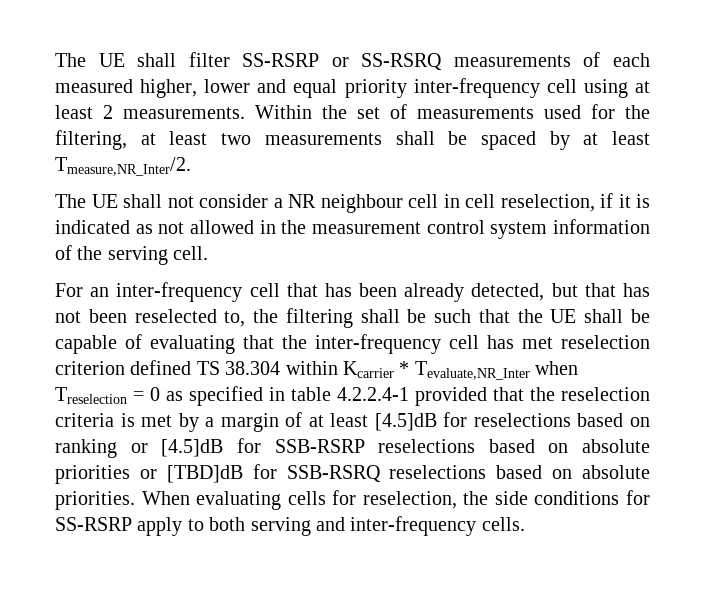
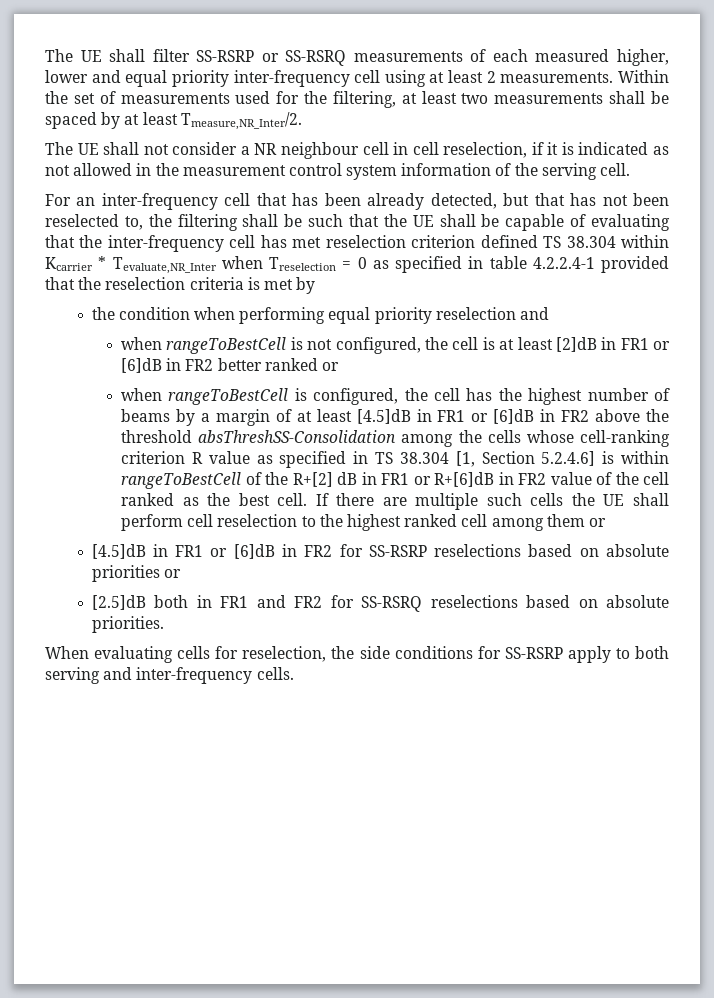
(199, 422) none -> [91,307,549,324] [121,337,670,354] [121,358,340,373] [121,388,670,405] [121,409,196,426] // the condition when performing equal priority reselection and // when rangeToBestCell is not configured, the cell is at least [2]dB in FR1 or [6]dB in FR2 better ranked or // when rangeToBestCell is configured, the cell has the highest number of beams by
[443,412,650,427] [55,438,365,458] for reselections based on ranking or [4.5]dB for SSB-RSRP -> [416,409,669,424] [121,430,670,447] [121,451,669,468] [121,472,669,489] [121,493,669,510] [121,514,606,531] [91,544,427,559] in FR1 or [6]dB in FR2 above the threshold absThreshSS-Consolidation among the cells whose cell-ranking criterion R value as specified in TS 38.304 [1, Section 5.2.4.6] is within rangeToBestCell of the R+[2] dB in FR1 or R+[6]dB in FR2 value of the cell ranked as the best cell. If there are multiple such cells the UE shall perform cell reselection to the highest ranked cell among them or // [4.5]dB in FR1 or [6]dB in FR2 for SS-RSRP
[166,464,381,483] [TBD]dB for SSB-RSRQ -> [91,595,423,612] // [2.5]dB both in FR1 and FR2 for SS-RSRQ
(135, 500) none -> (164, 624) //

